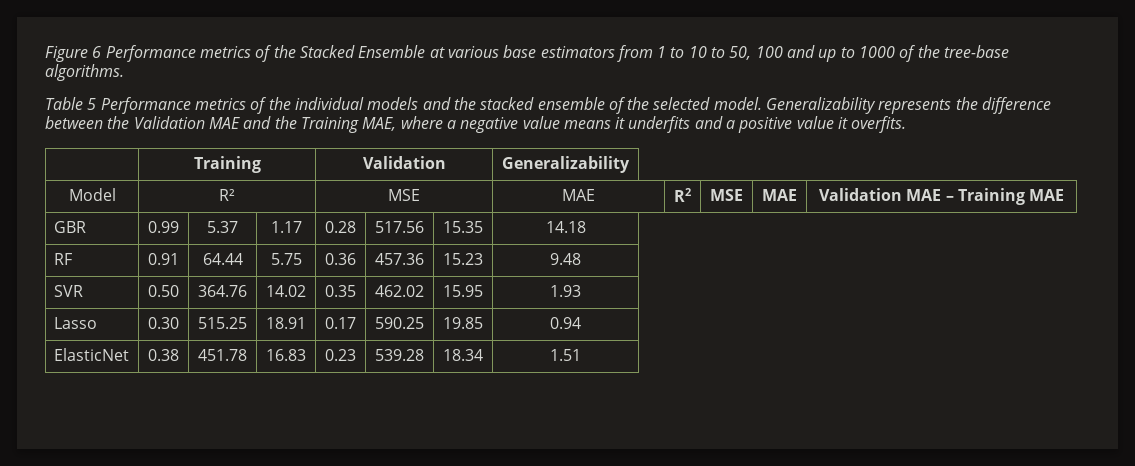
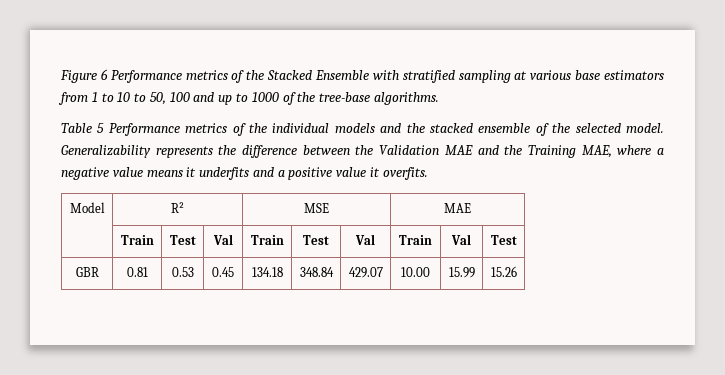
(426, 51) none -> [372,70,511,83] with stratified sampling
[193,156,261,173] [362,156,446,169] [502,156,630,173] // | Training | Validation | Generalizability -> (428, 173) none
[674,188,691,202] [710,189,743,201] [762,189,797,201] [818,188,1065,205] [53,221,86,233] [148,221,179,233] [207,221,238,233] [270,221,302,233] [325,221,356,233] [375,221,424,233] [443,221,483,233] [545,221,586,233] [53,253,72,265] [148,253,179,265] [202,253,243,265] [270,253,302,265] [325,253,356,265] [375,253,424,265] [443,253,483,265] [550,253,581,265] [53,285,83,297] [148,285,179,297] [198,285,247,297] [266,285,306,297] [325,285,356,297] [375,285,424,297] [443,285,483,297] [550,285,581,297] [53,317,97,329] [148,317,179,329] [198,317,247,329] [266,317,306,329] [325,317,356,329] [375,317,424,329] [443,317,483,329] [550,317,581,329] [53,348,129,361] [148,349,179,361] [198,349,247,361] [266,349,306,361] [325,349,356,361] [375,349,424,361] [443,349,483,361] [550,349,581,361] | R2 | MSE | MAE | Validation MAE – Training MAE // GBR | 0.99 | 5.37 | 1.17 | 0.28 | 517.56 | 15.35 | 14.18 // RF | 0.91 | 64.44 | 5.75 | 0.36 | 457.36 | 15.23 | 9.48 // SVR | 0.50 | 364.76 | 14.02 | 0.35 | 462.02 | 15.95 | 1.93 // Lasso | 0.30 | 515.25 | 18.91 | 0.17 | 590.25 | 19.85 | 0.94 // ElasticNet | 0.38 | 451.78 | 16.83 | 0.23 | 539.28 | 18.34 | 1.51 -> [120,235,154,245] [169,235,196,245] [212,234,233,245] [250,235,284,245] [303,235,329,245] [355,234,375,245] [399,235,432,245] [451,234,471,245] [490,235,517,245] [75,267,99,277] [126,267,148,277] [171,267,194,277] [212,267,234,277] [251,267,283,277] [299,267,334,277] [348,267,383,278] [401,267,430,277] [448,267,475,278] [490,266,517,277] // | Train | Test | Val | Train | Test | Val | Train | Val | Test // GBR | 0.81 | 0.53 | 0.45 | 134.18 | 348.84 | 429.07 | 10.00 | 15.99 | 15.26

